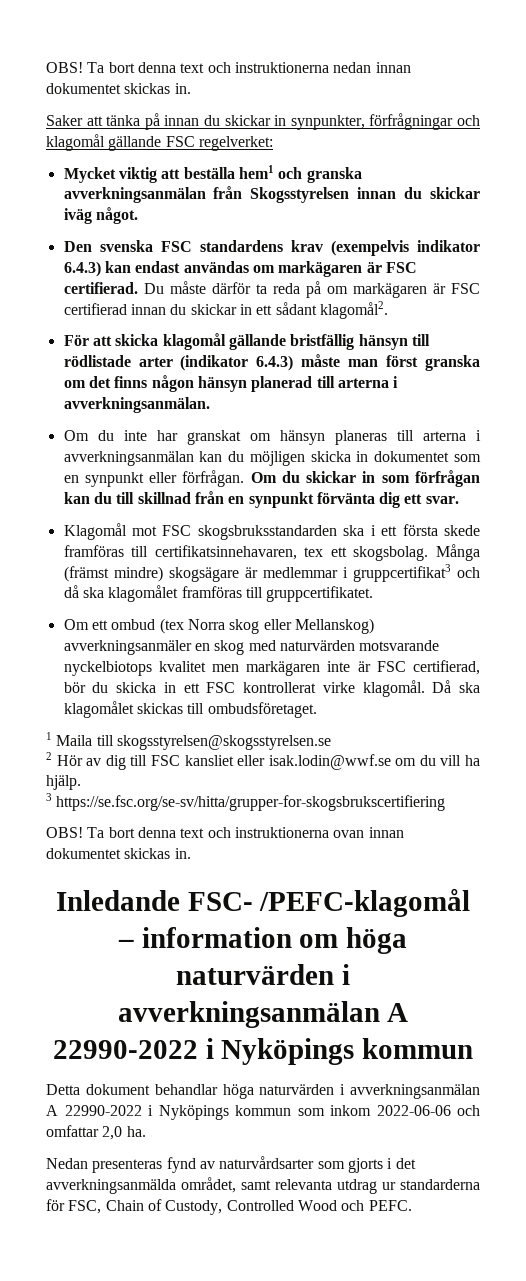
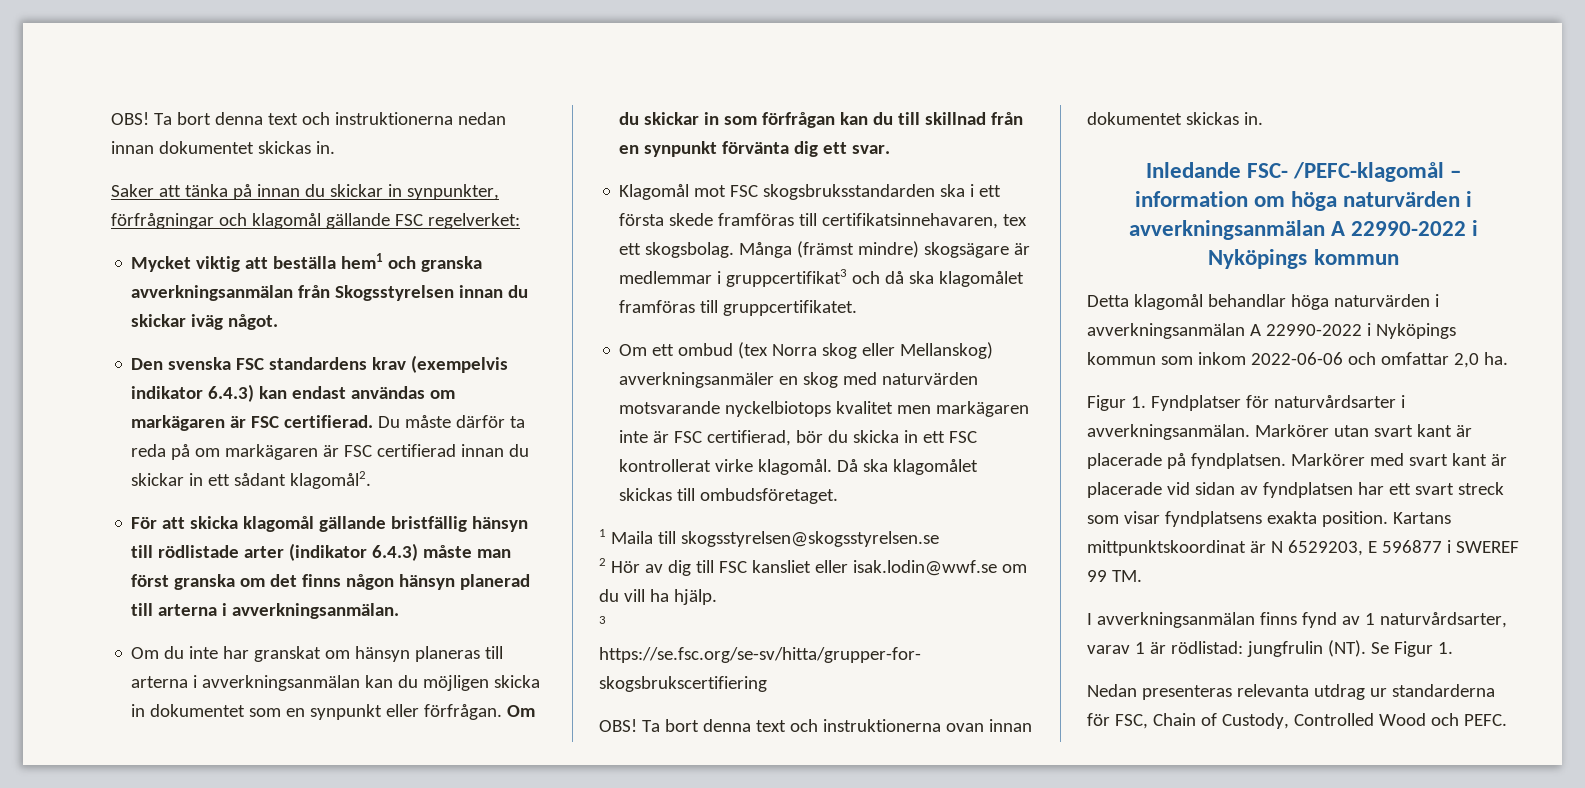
[85,1084,150,1095] dokument -> [1133,294,1203,310] klagomål
[46,1156,416,1173] [46,1177,271,1194] Nedan presenteras fynd av naturvårdsarter som gjorts i det avverkningsanmälda området, samt -> [1087,395,1405,411] [1087,424,1472,440] [1087,453,1507,469] [1087,482,1504,498] [1087,511,1451,527] [1087,540,1519,556] [1087,570,1142,582] [1087,612,1507,628] [1087,640,1453,657] [1087,684,1232,700] Figur 1. Fyndplatser för naturvårdsarter i avverkningsanmälan. Markörer utan svart kant är placerade på fyndplatsen. Markörer med svart kant är placerade vid sidan av fyndplatsen har ett svart streck som visar fyndplatsens exakta position. Kartans mittpunktskoordinat är N 6529203, E 596877 i SWEREF 99 TM. // I avverkningsanmälan finns fynd av 1 naturvårdsarter, varav 1 är rödlistad: jungfrulin (NT). Se Figur 1. // Nedan presenteras

